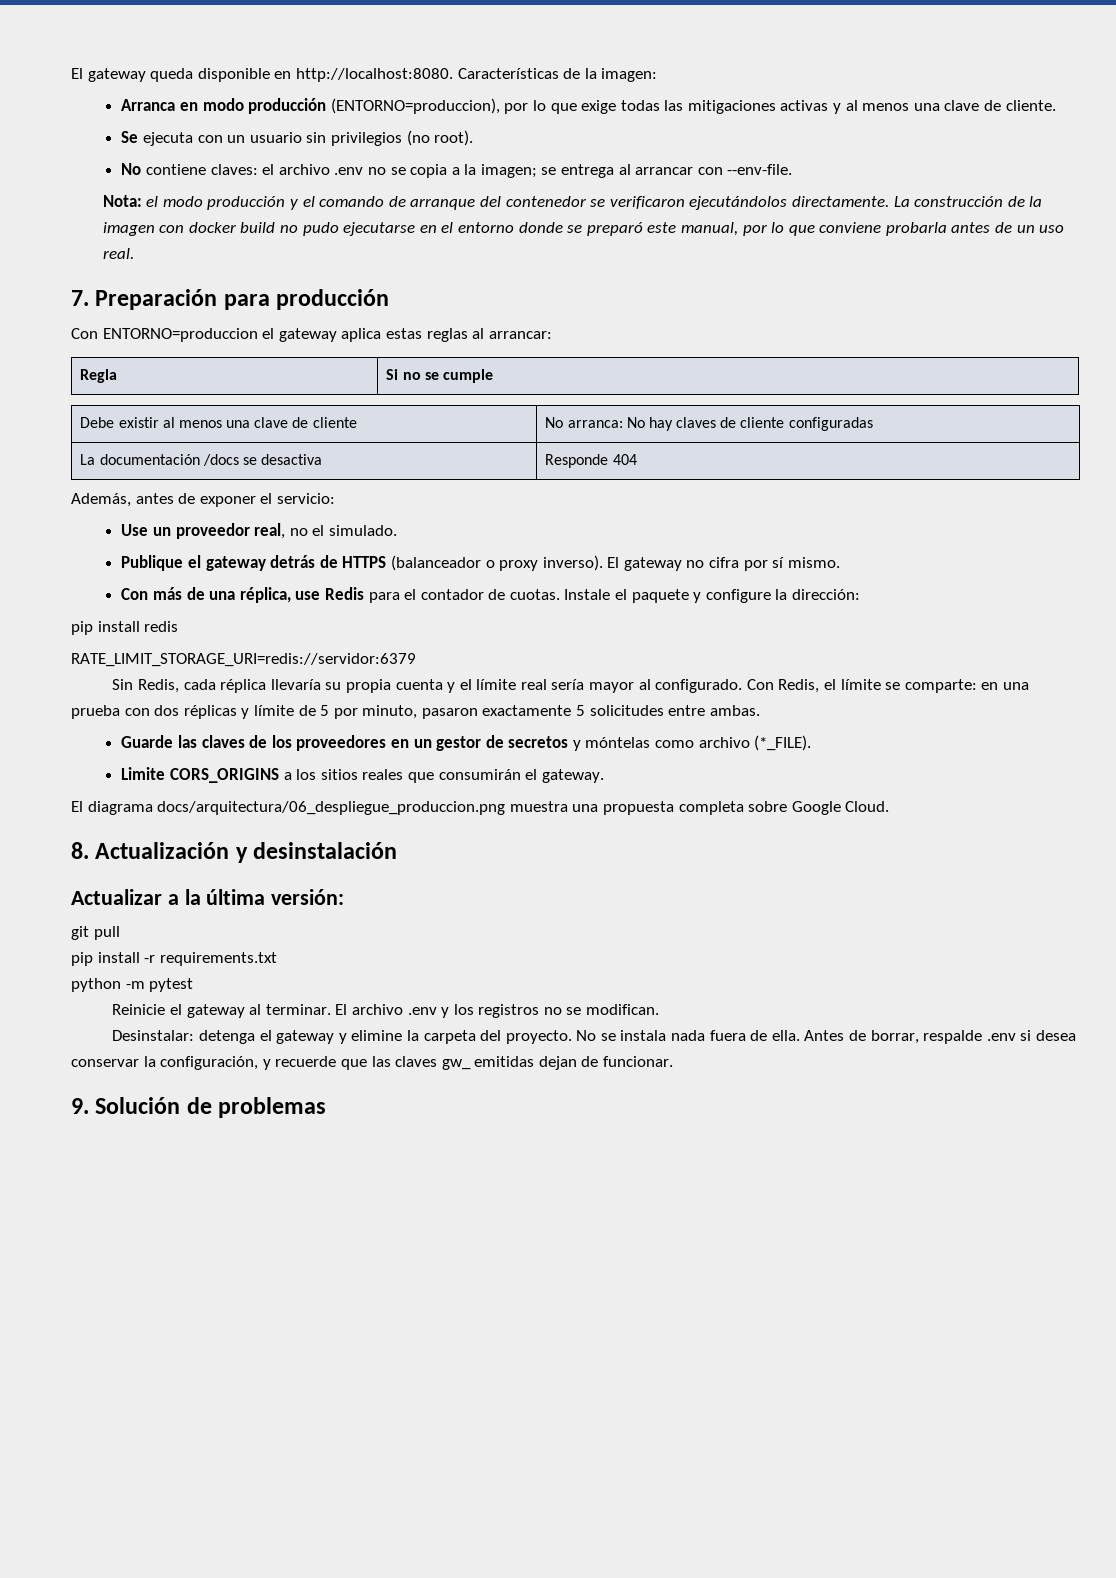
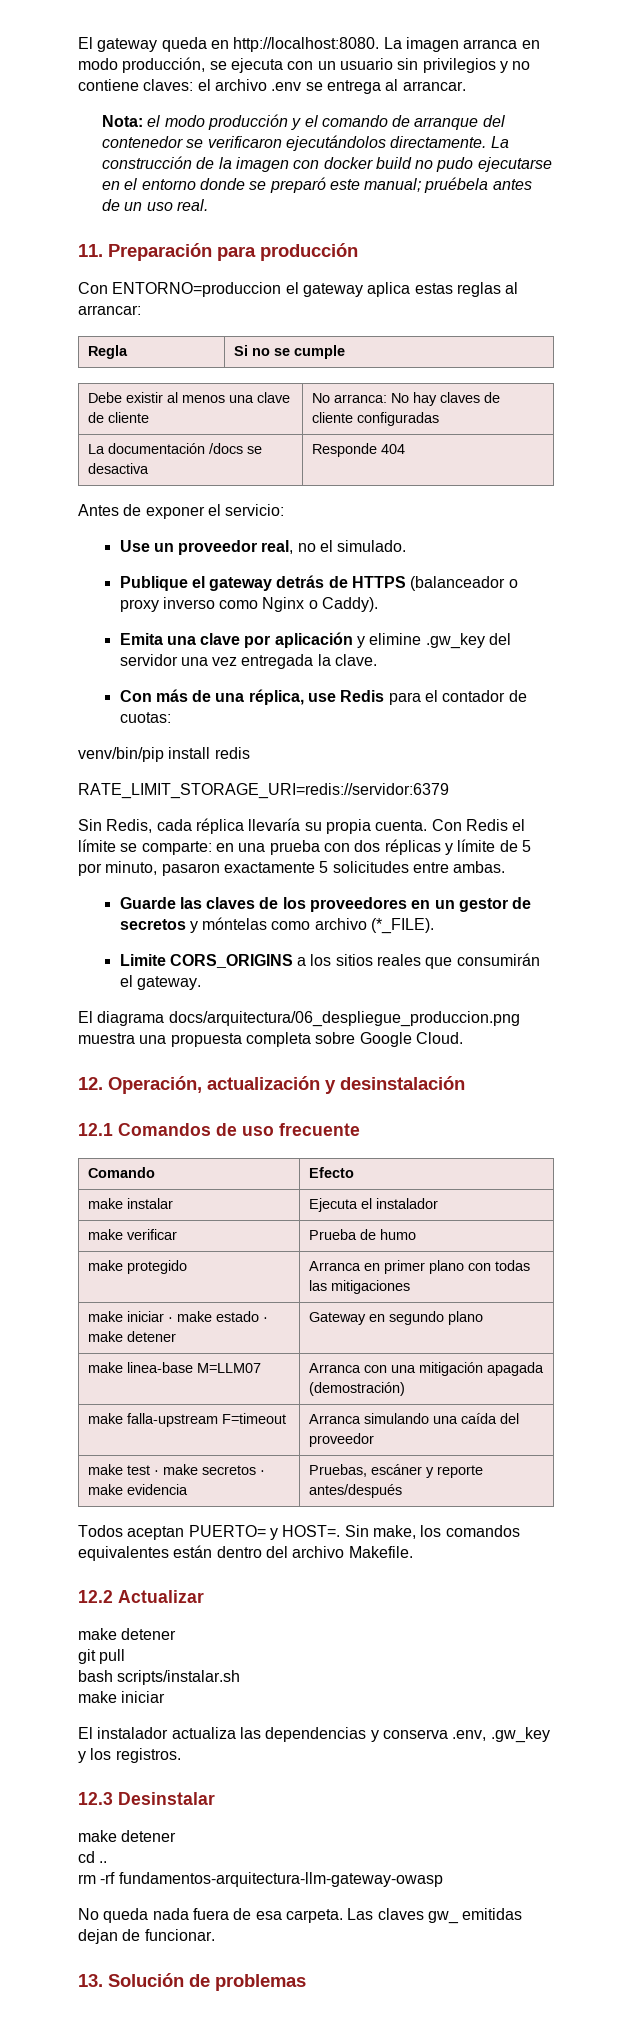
[197,68,270,82] disponible -> (207, 44) none
[457,68,658,82] [121,98,1056,114] [121,131,139,143] Características de la imagen: // Arranca en modo producción (ENTORNO=produccion), por lo que exige todas las mitigaciones activas y al menos una clave de cliente. // Se -> [383,37,540,52] [78,57,227,73] La imagen arranca en modo producción, se
[406,130,474,146] [121,163,142,175] (no root). // No -> [499,61,531,73] y no
[367,164,793,178] no se copia a la imagen; se entrega al arrancar con --env-file. -> [305,79,466,94] se entrega al arrancar.
[680,222,947,236] manual, por lo que conviene probarla -> [364,177,489,193] manual; pruébela
[71,290,89,306] 7. -> [78,244,103,257] 11.
[71,493,174,507] Además, antes -> [78,504,119,516] Antes
[542,555,840,571] inverso). El gateway no cifra por sí mismo. -> [162,597,379,612] [119,632,512,649] [119,654,378,669] inverso como Nginx o Caddy). // Emita una clave por aplicación y elimine .gw_key del servidor una vez entregada la clave.
[509,589,860,603] [71,621,93,635] cuotas. Instale el paquete y configure la dirección: // pip -> [119,712,171,723] [78,747,164,762] cuotas: // venv/bin/pip
[395,679,820,693] cuenta y el límite real sería mayor al configurado. Con Redis, -> [375,819,508,831] cuenta. Con Redis
[71,842,230,859] 8. Actualización -> [78,1076,320,1094] 12. Operación, actualización
[71,889,345,905] [71,926,120,940] [71,952,277,966] [71,978,194,992] [112,1004,660,1018] [112,1030,1076,1044] [71,1056,391,1070] Actualizar a la última versión: // git pull // pip install -r requirements.txt // python -m pytest // Reinicie el gateway al terminar. El archivo .env y los registros no se modifican. // Desinstalar: detenga el gateway y elimine la carpeta del proyecto. No se instala nada fuera de ella. Antes de borrar, respalde .env si desea conservar la configuración, y recuerde que las -> [78,1123,360,1136] [88,1167,156,1178] [309,1167,355,1178] [88,1198,174,1209] [309,1198,439,1212] [88,1229,178,1240] [309,1229,417,1240] [88,1260,188,1274] [309,1260,531,1274] [309,1280,411,1294] [88,1311,269,1322] [88,1331,177,1342] [309,1311,484,1325] [88,1362,262,1373] [309,1362,545,1376] [309,1382,406,1396] [88,1413,287,1427] [309,1413,520,1424] [309,1433,375,1447] [88,1464,266,1475] [88,1484,189,1495] [309,1464,484,1478] [309,1484,403,1498] [78,1525,520,1540] [78,1545,413,1561] [78,1590,204,1603] [78,1628,177,1640] [78,1649,126,1664] [78,1670,241,1685] [78,1691,166,1703] [78,1727,550,1743] [78,1748,181,1763] [78,1792,215,1805] [78,1830,177,1842] [78,1851,108,1863] [78,1872,443,1887] [78,1908,374,1923] 12.1 Comandos de uso frecuente // Comando | Efecto // make instalar | Ejecuta el instalador // make verificar | Prueba de humo // make protegido | Arranca en primer plano con todas las mitigaciones // make iniciar · make estado · make detener | Gateway en segundo plano // make linea-base M=LLM07 | Arranca con una mitigación apagada (demostración) // make falla-upstream F=timeout | Arranca simulando una caída del proveedor // make test · make secretos · make evidencia | Pruebas, escáner y reporte antes/después // Todos aceptan PUERTO= y HOST=. Sin make, los comandos equivalentes están dentro del archivo Makefile. // 12.2 Actualizar // make detener // git pull // bash scripts/instalar.sh // make iniciar // El instalador actualiza las dependencias y conserva .env, .gw_key y los registros. // 12.3 Desinstalar // make detener // cd .. // rm -rf fundamentos-arquitectura-llm-gateway-owasp // No queda nada fuera de esa carpeta. Las
[71,1098,89,1114] 9. -> [78,1974,103,1987] 13.

